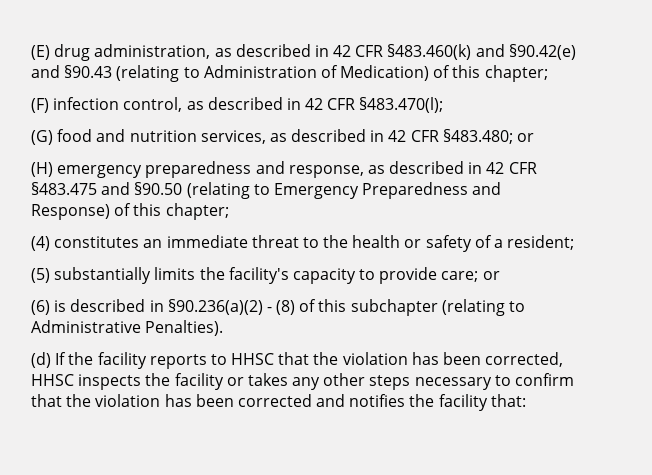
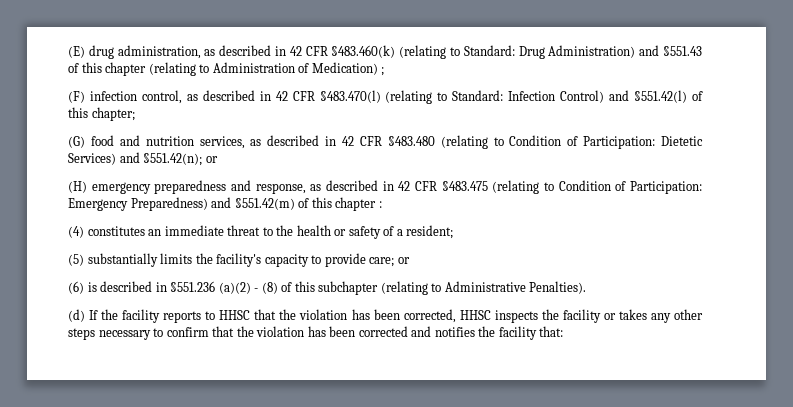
[475,44,576,60] [31,65,113,78] and §90.42(e) and §90.43 -> [399,45,702,59] [68,62,147,76] (relating to Standard: Drug Administration) and §551.43 of this chapter
[433,65,548,82] of this chapter; -> [381,67,385,76] ;
[359,97,444,113] §483.470(l); -> [319,90,703,104] [68,107,135,121] §483.470(l) (relating to Standard: Infection Control) and §551.42(l) of this chapter;
[442,129,513,144] §483.480; -> [387,135,703,149] [68,152,203,166] §483.480 (relating to Condition of Participation: Dietetic Services) and §551.42(n);
[101,182,502,199] [31,203,229,220] and §90.50 (relating to Emergency Preparedness and Response) of this chapter; -> [492,180,702,194] [68,197,382,211] (relating to Condition of Participation: Emergency Preparedness) and §551.42(m) of this chapter :
[167,299,263,315] §90.236(a)(2) -> [170,281,251,294] §551.236 (a)(2)

